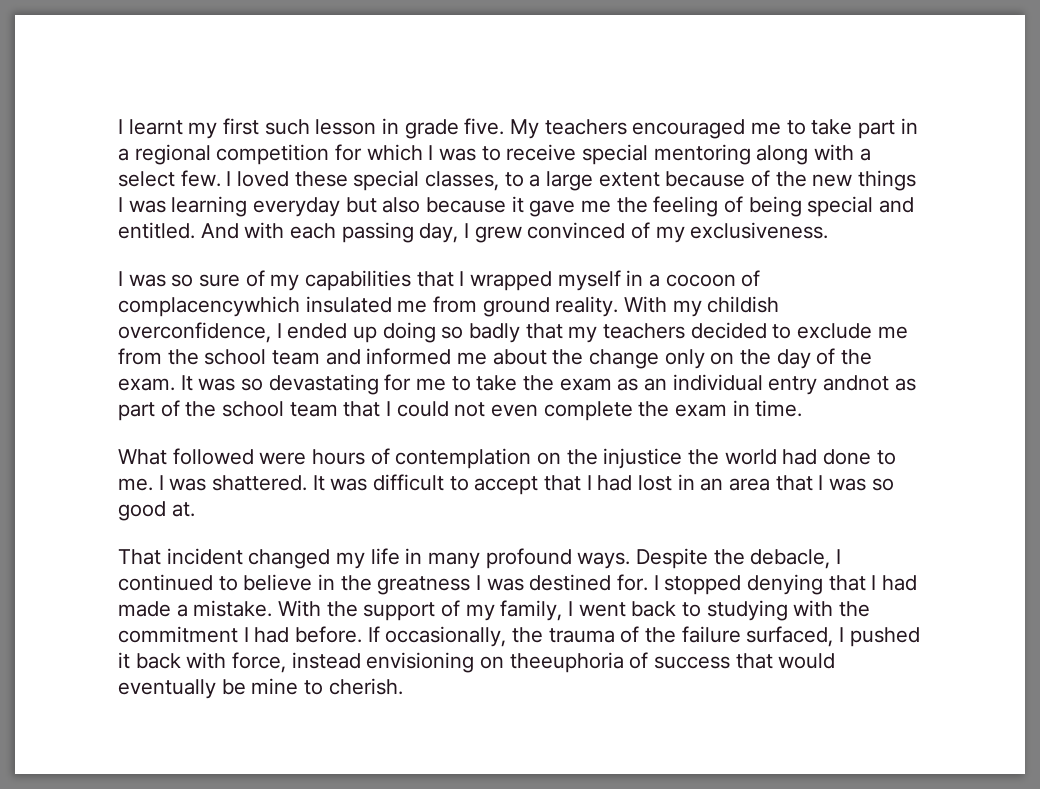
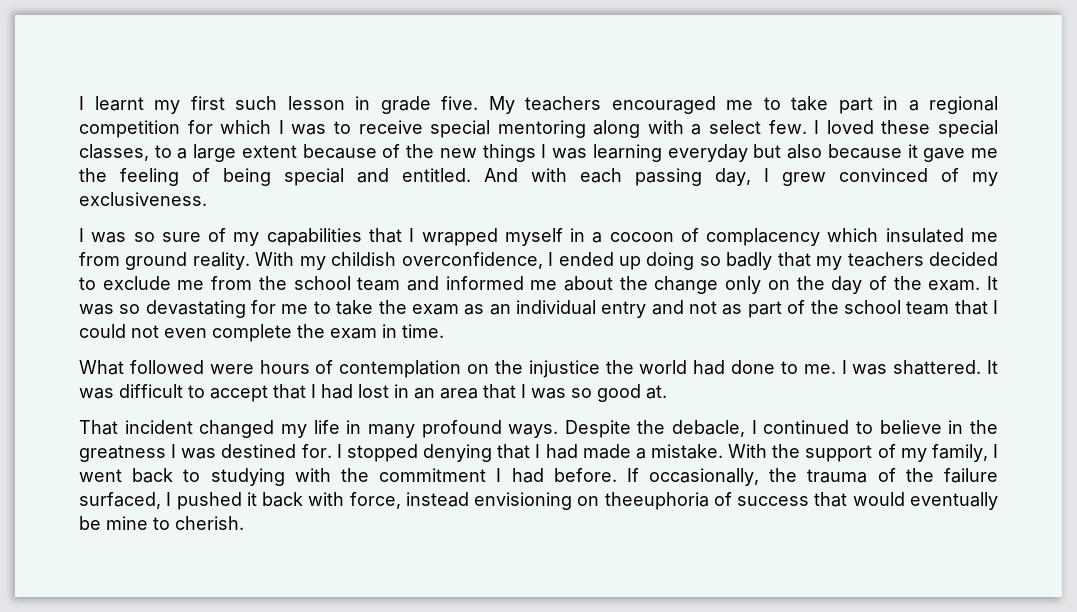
[118,296,300,317] complacencywhich -> [706,228,879,246] complacency which
[823,375,890,391] andnot -> [651,300,718,315] and not

